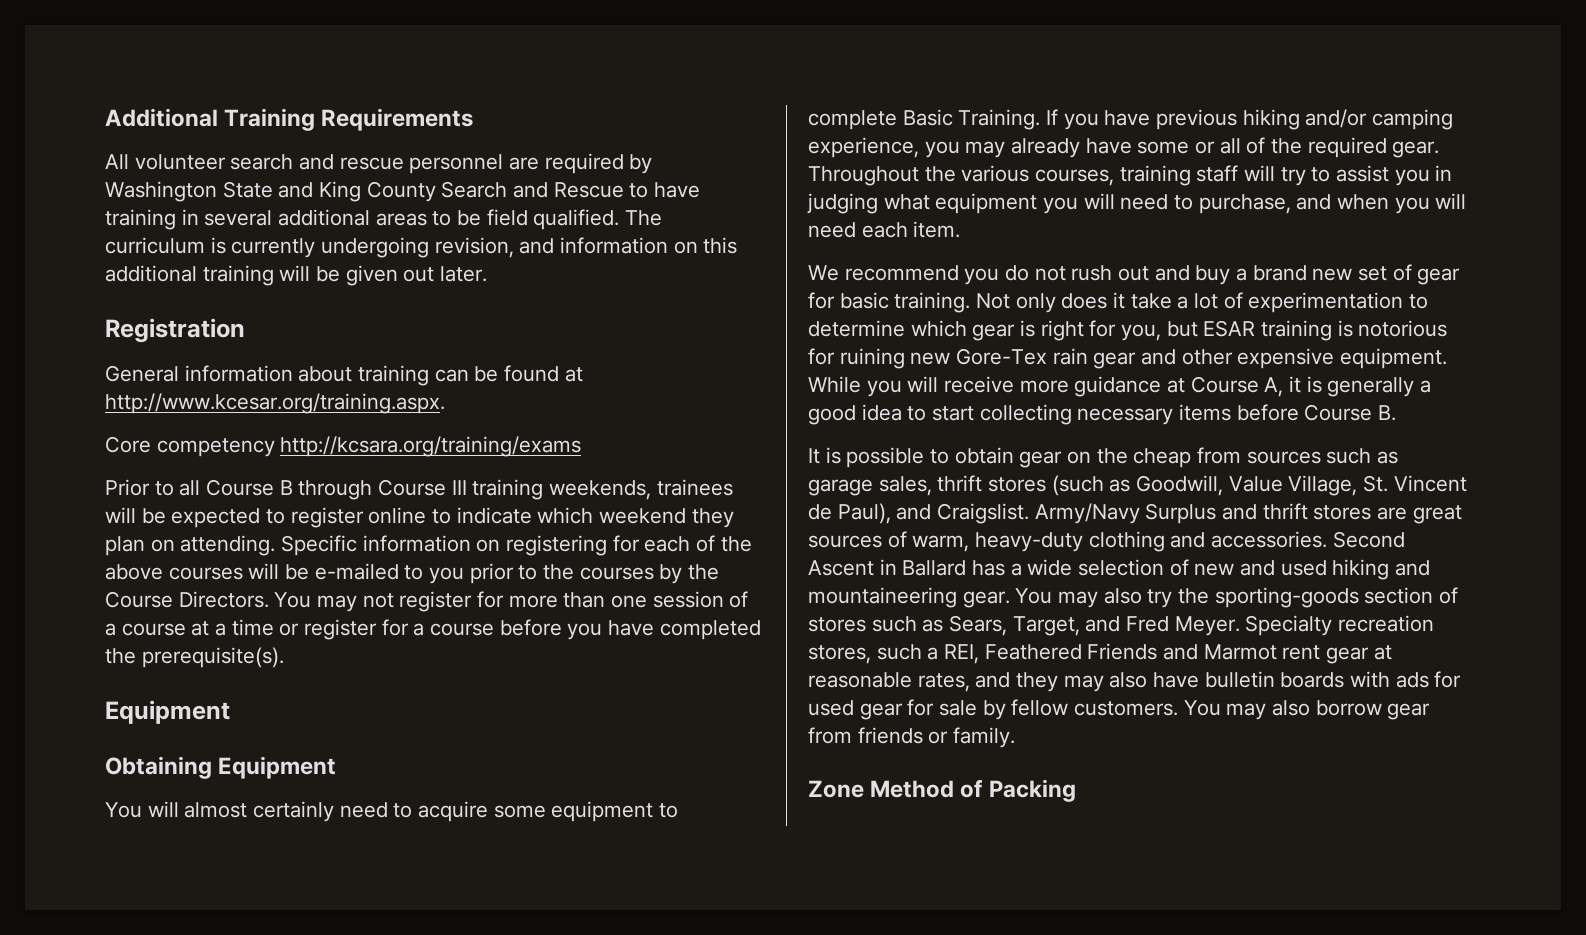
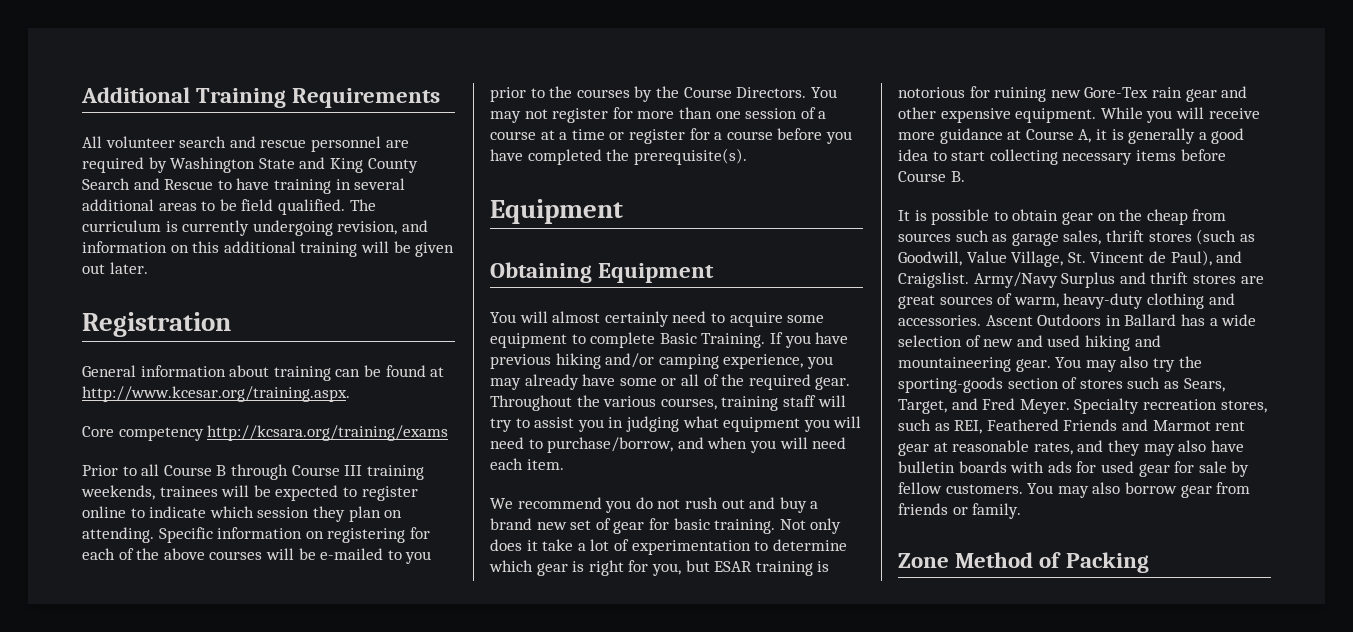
[599,508,687,524] weekend -> [257,507,310,518] session
[1198,194,1291,214] purchase, -> [547,437,674,453] purchase/borrow,
[1332,531,1405,548] [808,560,874,576] Second Ascent -> [985,314,1102,326] Ascent Outdoors
[927,647,939,660] a -> [934,423,950,431] as

